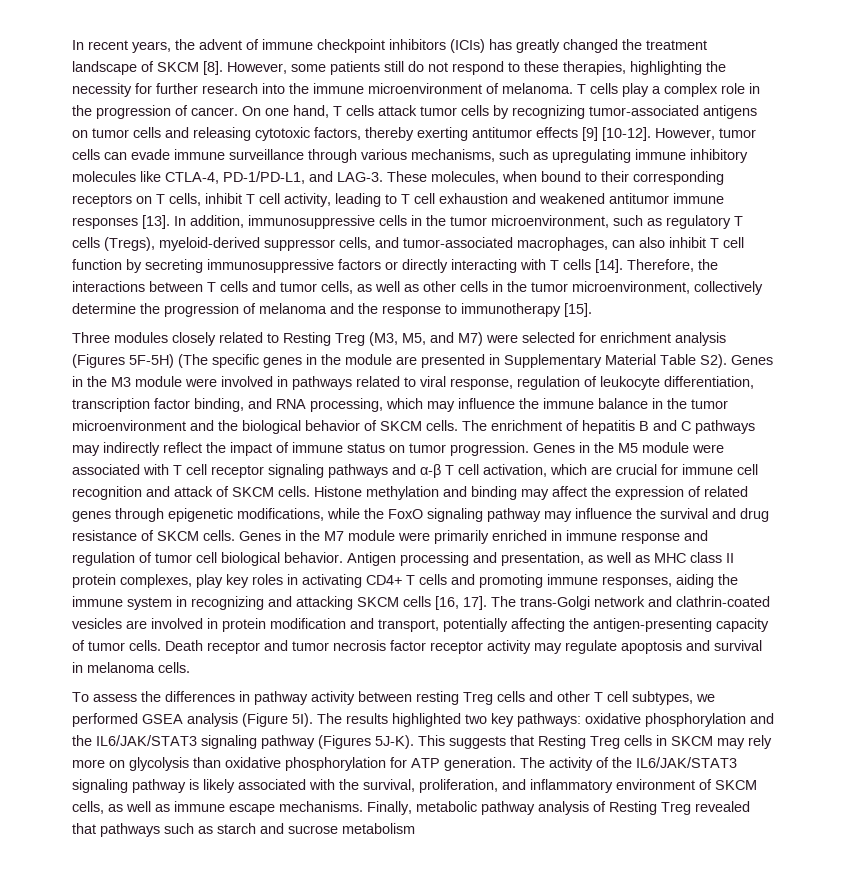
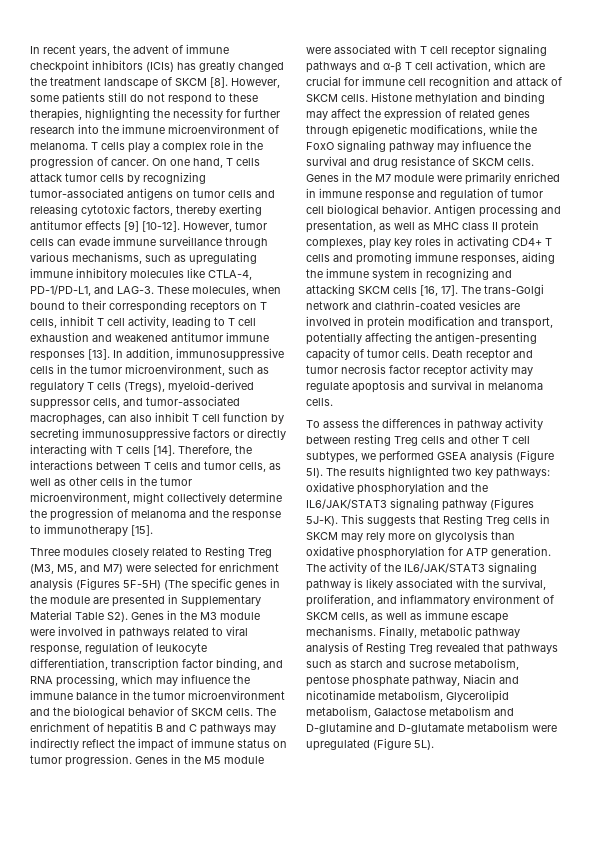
(690, 287) none -> [133,492,164,504] might
[342,823,415,834] metabolism -> [454,658,519,670] [306,674,519,687] [306,690,509,703] [306,706,514,718] [306,722,557,734] [306,738,434,751] metabolism, pentose phosphate pathway, Niacin and nicotinamide metabolism, Glycerolipid metabolism, Galactose metabolism and D-glutamine and D-glutamate metabolism were upregulated (Figure 5L).

